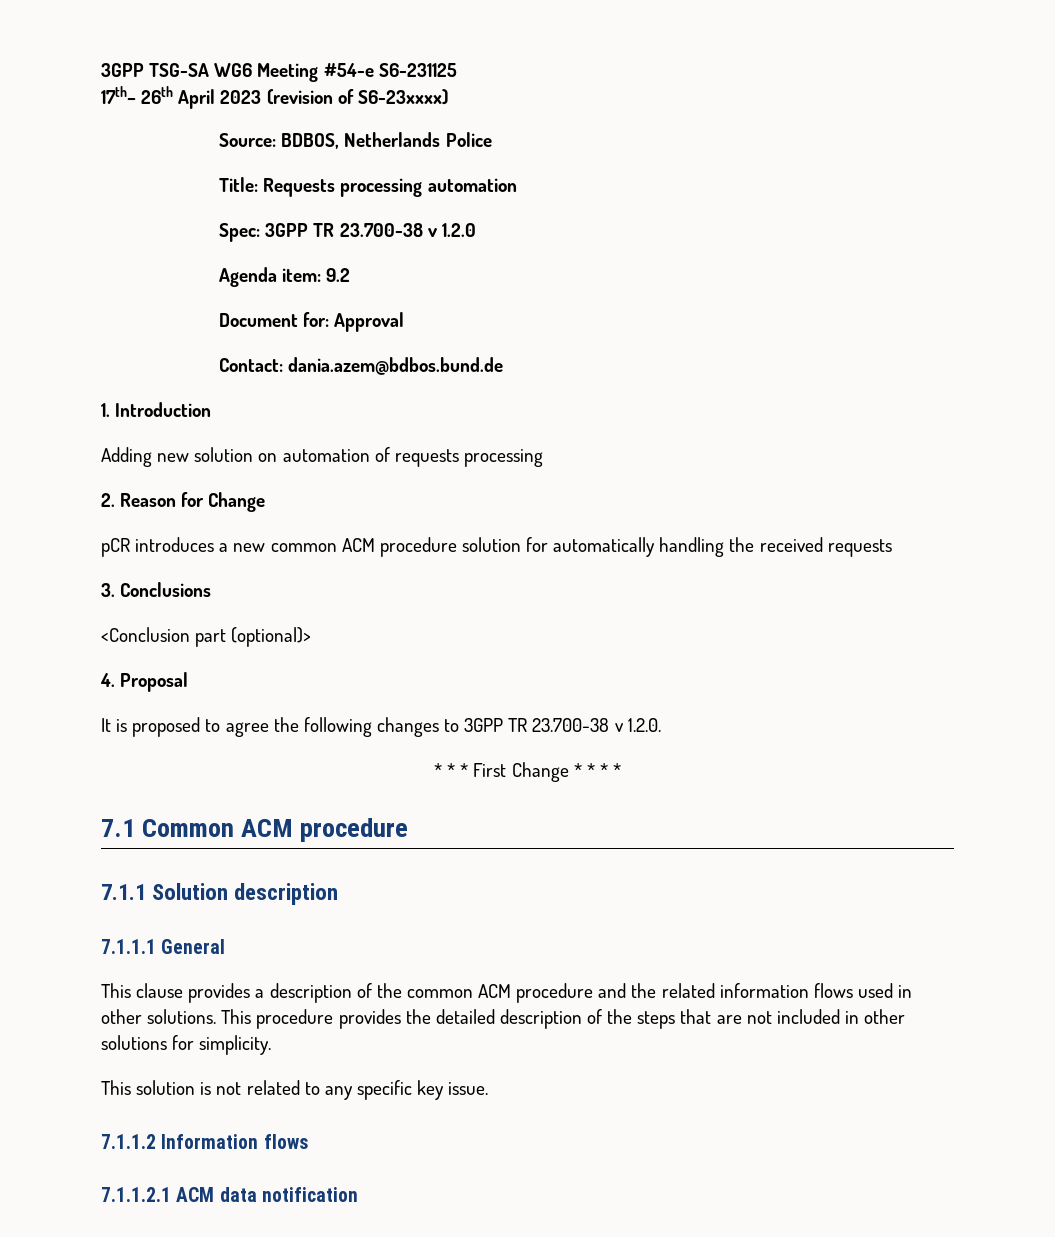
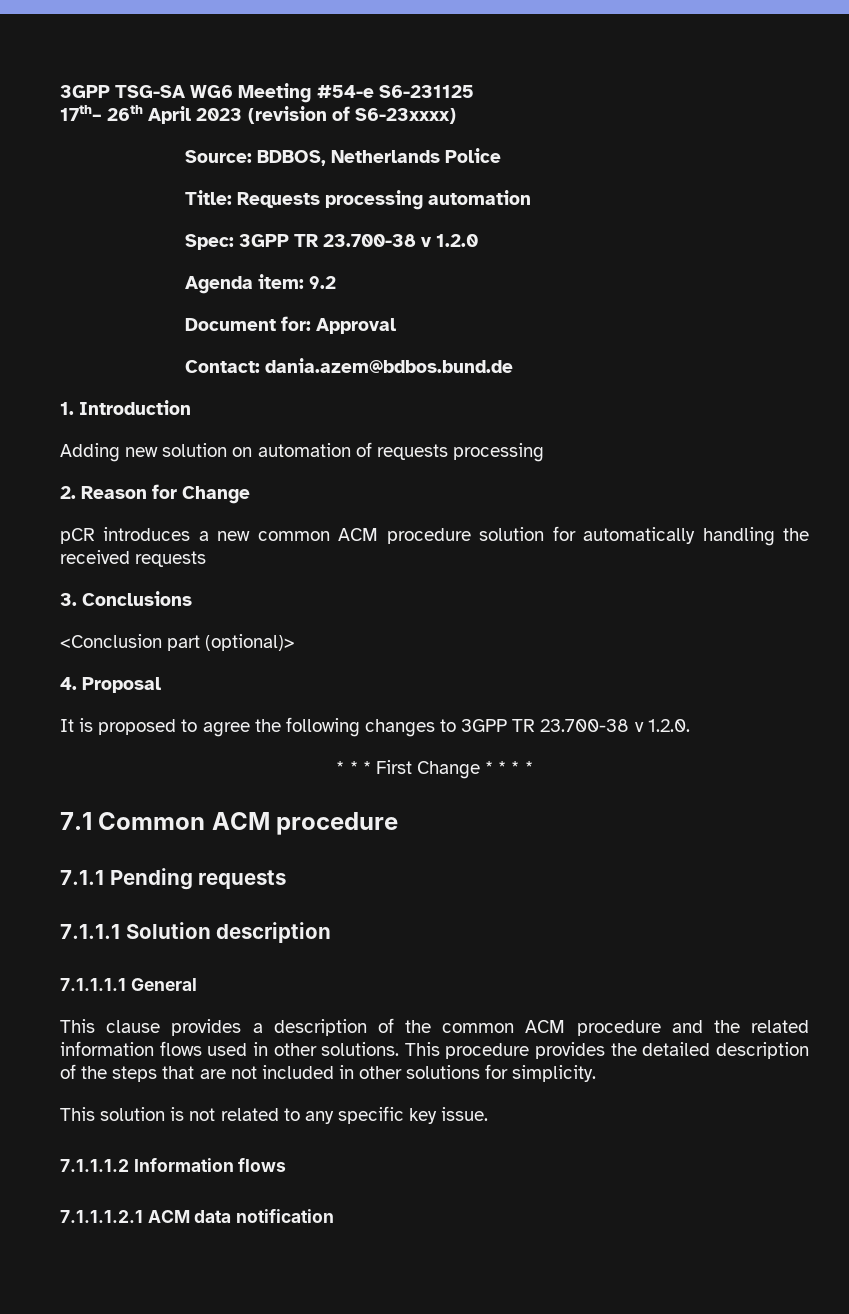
(146, 892) none -> [109,868,287,890] [60,924,120,939] Pending requests // 7.1.1.1
[101,939,156,954] 7.1.1.1 -> [60,978,126,991] 7.1.1.1.1
[101,1134,156,1149] 7.1.1.2 -> [60,1159,129,1172] 7.1.1.1.2
[101,1187,171,1202] 7.1.1.2.1 -> [60,1210,143,1223] 7.1.1.1.2.1

